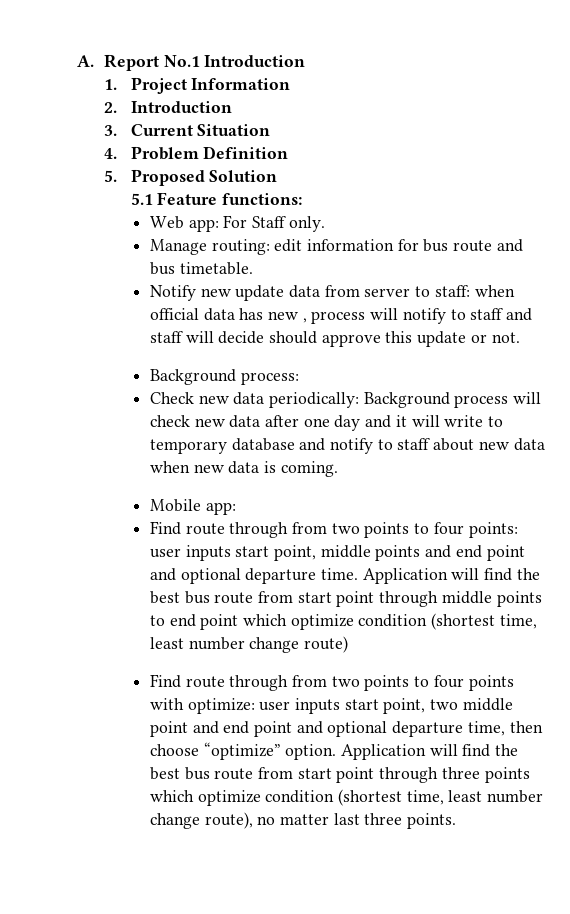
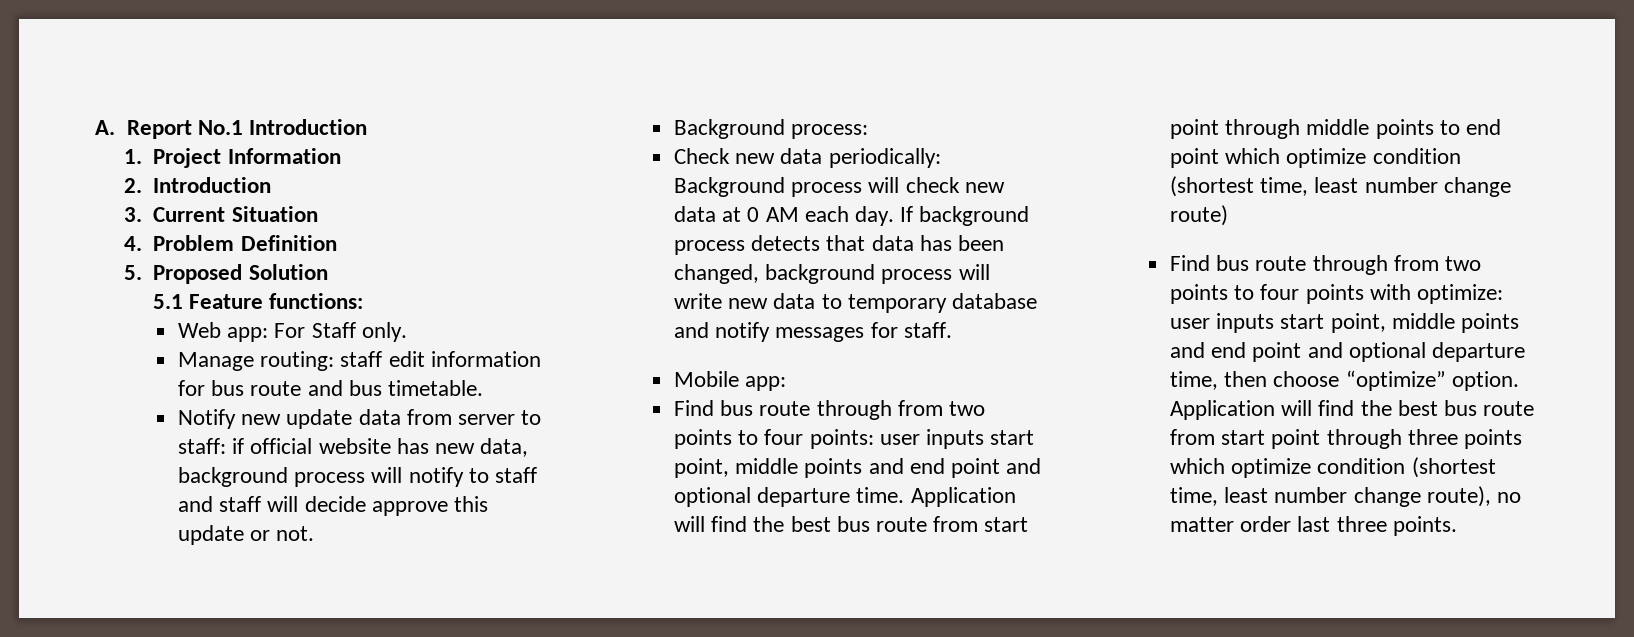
(270, 247) none -> [340,351,383,367] staff
[474,285,515,297] [149,308,307,323] when official data has new , -> [232,438,529,457] [177,467,288,487] if official website has new data, background
[269,331,318,344] should -> (366, 504) none
[265,415,484,431] after one day and it will write -> [722,206,1030,226] [673,235,1004,255] [673,264,990,284] [673,293,816,309] at 0 AM each day. If background process detects that data has been changed, background process will write new data
[377,438,545,451] [149,461,338,477] to staff about new data when new data is coming. -> [775,322,952,342] messages for staff.
(181, 528) none -> [720,400,754,416] bus
(181, 681) none -> [1216,255,1250,271] bus
[430,698,513,711] [149,721,188,737] two middle point -> [1391,313,1519,333] middle points
(330, 819) none -> [1240,516,1292,532] order

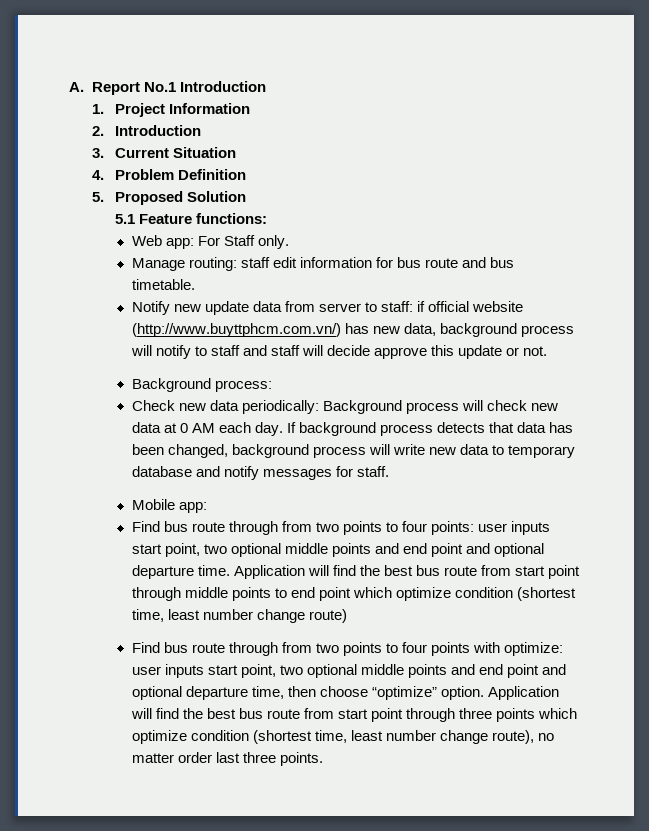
(391, 446) none -> [131,323,341,337] (http://www.buyttphcm.com.vn/)
(729, 468) none -> [203,543,281,557] two optional
(1386, 323) none -> [279,664,357,678] two optional

